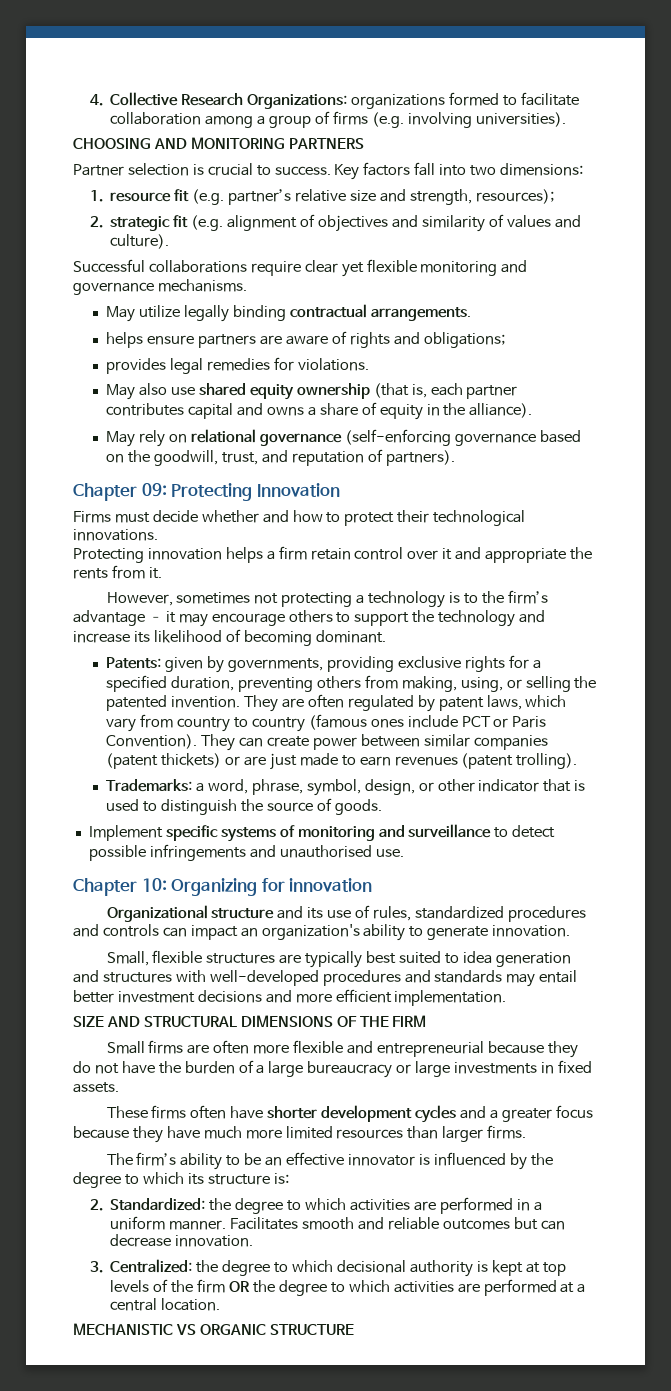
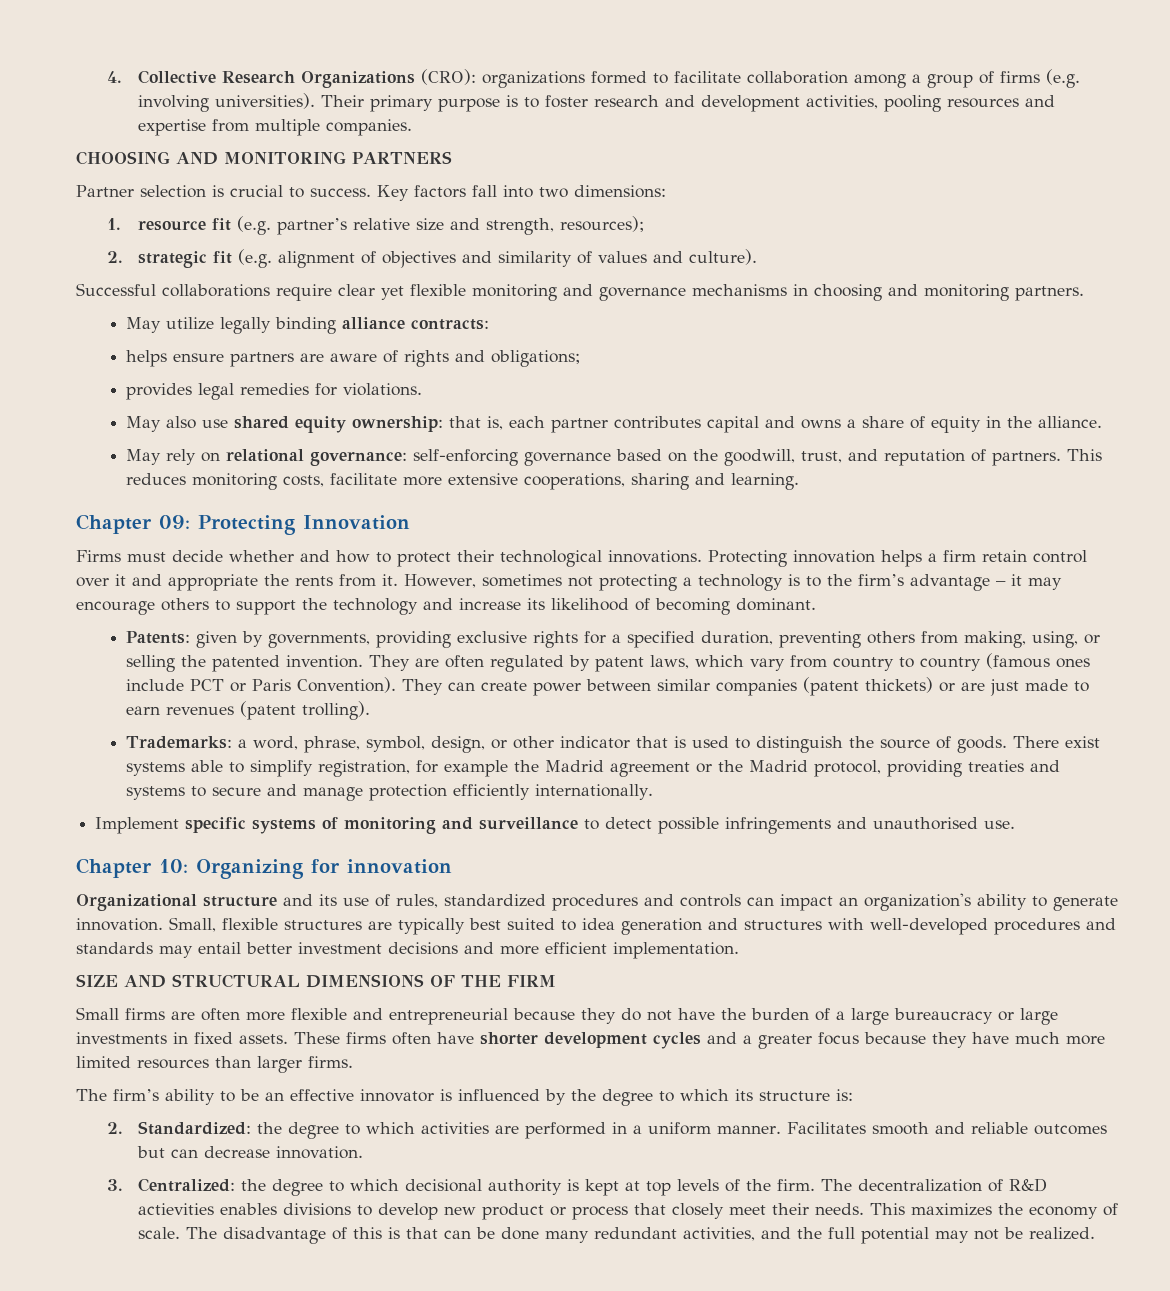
[247,94,348,109] Organizations: -> [301,69,477,88] Organizations (CRO):
(566, 119) none -> [321,95,1056,112] [138,119,413,136] Their primary purpose is to foster research and development activities, pooling resources and expertise from multiple companies.
[157,279,247,292] mechanisms. -> [692,284,1084,301] mechanisms in choosing and monitoring partners.
[289,304,471,321] contractual arrangements. -> [342,317,490,330] alliance contracts:
[296,383,409,399] ownership (that -> [352,416,482,432] ownership: that
[469,403,533,418] alliance). -> [1038,416,1103,428] alliance.
[259,429,451,446] governance (self-enforcing -> [310,449,519,466] governance: self-enforcing
[385,450,455,466] partners). -> [992,449,1103,466] [126,473,800,490] partners. This reduces monitoring costs, facilitate more extensive cooperations, sharing and learning.
(158, 535) // -> (702, 556) none
(162, 573) // -> (398, 580) none
(382, 807) none -> [1013,736,1101,748] [126,760,1061,777] [126,784,654,801] There exist systems able to simplify registration, for example the Madrid agreement or the Madrid protocol, providing treaties and systems to secure and manage protection efficiently internationally.
(571, 931) // -> (163, 924) none
(119, 1087) // -> (288, 1039) none
[197,1279,586,1296] [110,1298,221,1311] [73,1323,354,1335] firm OR the degree to which activities are performed at a central location. // MECHANISTIC VS ORGANIC STRUCTURE -> [777,1178,1048,1192] [138,1203,1119,1220] [138,1227,1096,1244] firm. The decentralization of R&D actievities enables divisions to develop new product or process that closely meet their needs. This maximizes the economy of scale. The disadvantage of this is that can be done many redundant activities, and the full potential may not be realized.

